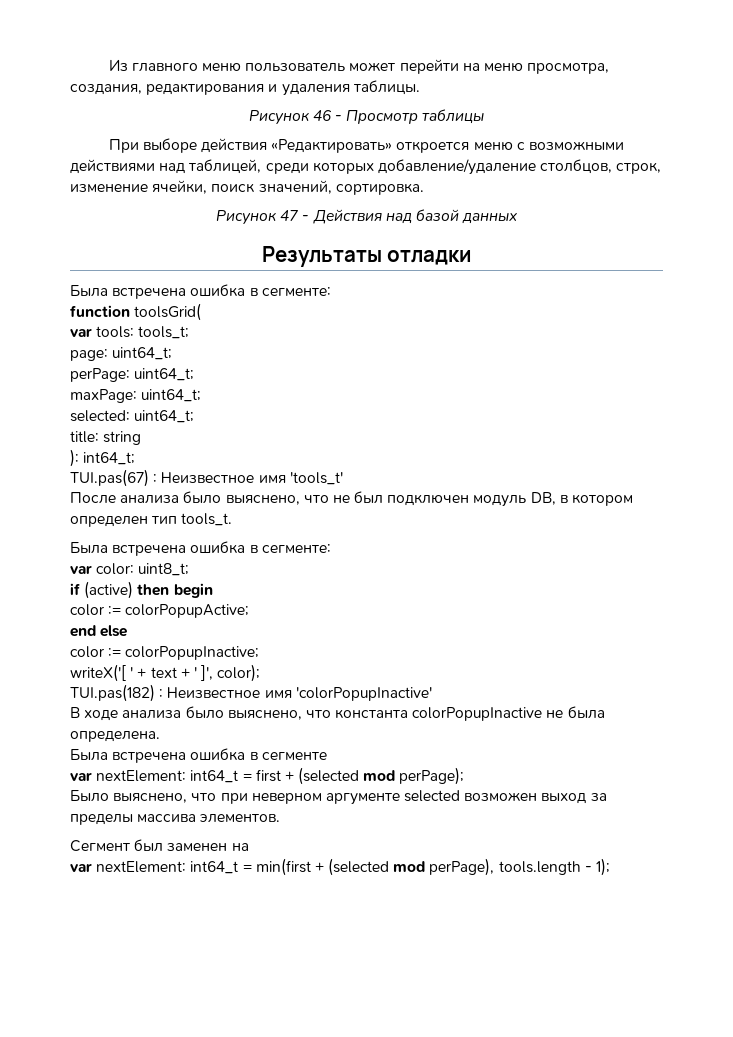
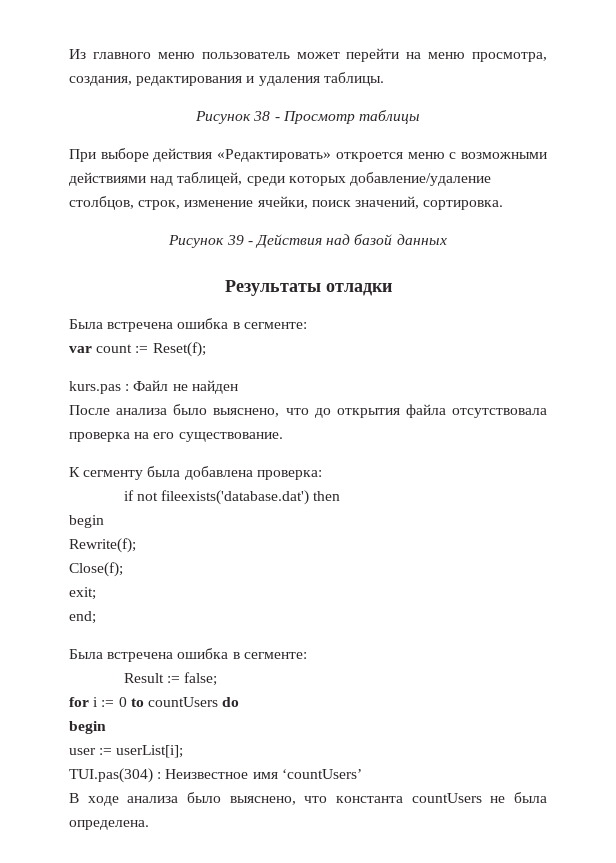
[312,110,332,121] 46 -> [253,111,271,121] 38
[280,210,299,221] 47 -> [226,235,244,245] 39
[70,303,202,321] [70,326,190,339] [70,347,173,361] [70,368,195,382] [70,389,202,403] [70,410,195,423] [70,431,142,445] [70,449,136,467] [70,469,343,487] function toolsGrid( // var tools: tools_t; // page: uint64_t; // perPage: uint64_t; // maxPage: uint64_t; // selected: uint64_t; // title: string // ): int64_t; // TUI.pas(67) : Неизвестное имя 'tools_t' -> [69,342,206,357] [69,380,238,394] var count := Reset(f); // kurs.pas : Файл не найден
[332,491,634,507] [70,513,233,527] [70,541,331,556] [70,563,190,576] [70,581,213,599] [70,604,250,618] [70,625,128,637] [70,646,260,660] [70,664,261,682] [70,684,432,702] не был подключен модуль DB, в котором определен тип tools_t. // Была встречена ошибка в сегменте: // var color: uint8_t; // if (active) then begin // color := colorPopupActive; // end else // color := colorPopupInactive; // writeX('[ ' + text + ' ]', color); // TUI.pas(182) : Неизвестное имя 'colorPopupInactive' -> [314,404,547,418] [69,432,283,442] [69,466,322,480] [123,490,341,505] [69,515,104,528] [69,538,136,553] [69,562,123,577] [69,587,96,600] [69,611,96,624] [69,648,307,662] [123,672,217,686] [69,697,240,707] [69,721,106,734] [69,745,184,758] [69,768,362,783] до открытия файла отсутствовала проверка на его существование. // К сегменту была добавлена проверка: // if not fileexists('database.dat') then // begin // Rewrite(f); // Close(f); // exit; // end; // Была встречена ошибка в сегменте: // Result := false; // for i := 0 to countUsers do // begin // user := userList[i]; // TUI.pas(304) : Неизвестное имя ‘countUsers’
[412,707,543,721] colorPopupInactive -> [411,793,482,803] countUsers
[70,748,327,763] [70,767,465,785] [70,790,607,805] [70,814,281,825] [70,839,249,852] [70,858,611,876] // Была встречена ошибка в сегменте // var nextElement: int64_t = first + (selected mod perPage); // Было выяснено, что при неверном аргументе selected возможен выход за пределы массива элементов. // Сегмент был заменен на // var nextElement: int64_t = min(first + (selected mod perPage), tools.length - 1); -> (149, 825) none

